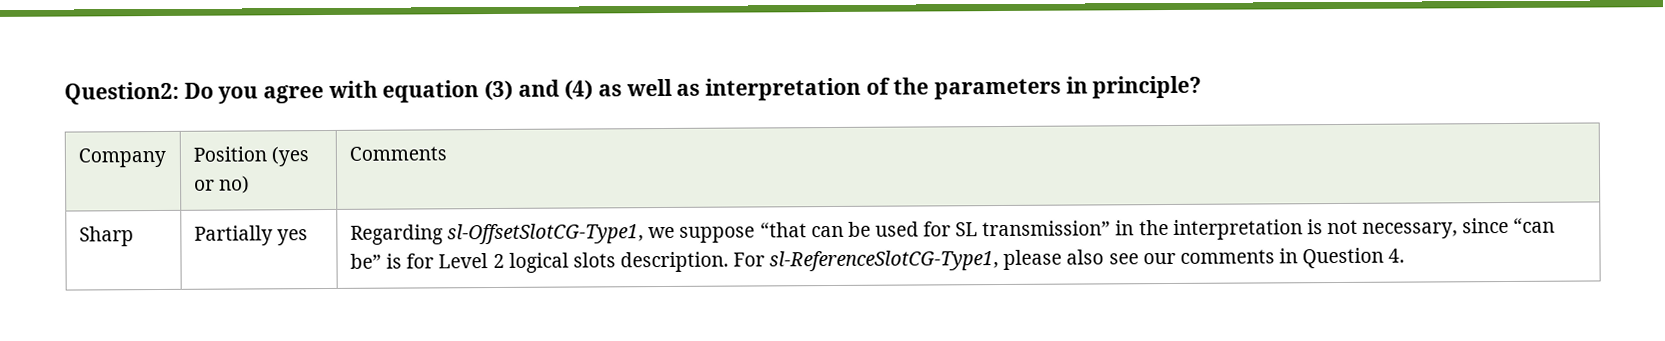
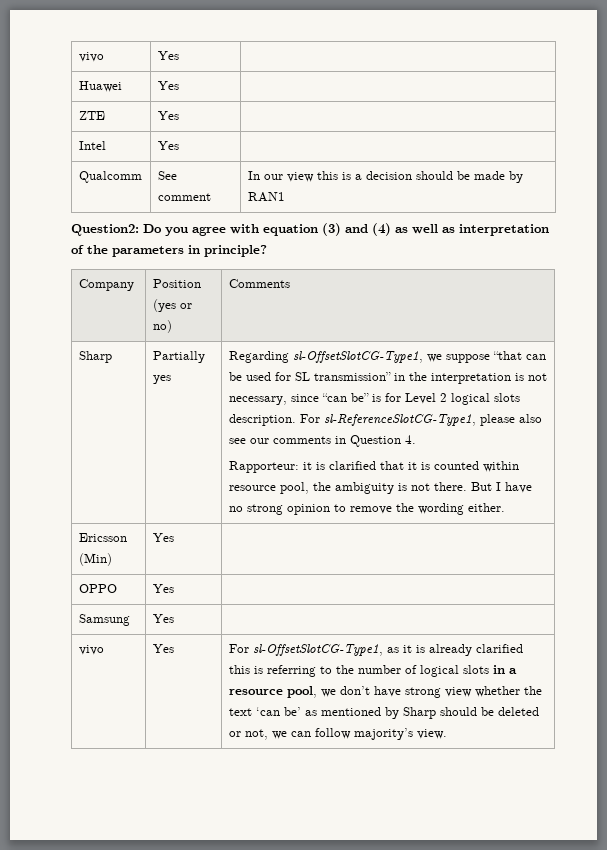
(64, 93) none -> [78,52,104,62] [157,51,179,60] [78,81,122,92] [157,81,179,90] [78,111,105,120] [157,111,179,120] [78,141,106,150] [157,141,179,150] [78,171,142,183] [157,171,177,180] [157,193,211,201] [247,171,523,183] [247,192,285,202] vivo | Yes | // Huawei | Yes | // ZTE | Yes | // Intel | Yes | // Qualcomm | See comment | In our view this is a decision should be made by RAN1 //
(1406, 255) none -> [228,461,519,473] [228,482,532,494] [228,503,505,515] [78,533,127,542] [78,553,112,566] [152,533,174,542] [78,584,117,593] [152,584,174,593] [78,614,130,626] [152,614,174,623] [78,645,104,655] [152,644,174,653] [228,644,523,656] [228,665,517,677] [228,686,542,698] [228,707,539,719] [228,728,447,740] // Rapporteur: it is clarified that it is counted within resource pool, the ambiguity is not there. But I have no strong opinion to remove the wording either. // Ericsson (Min) | Yes | // OPPO | Yes | // Samsung | Yes | // vivo | Yes | For sl-OffsetSlotCG-Type1, as it is already clarified this is referring to the number of logical slots in a resource pool, we don’t have strong view whether the text ‘can be’ as mentioned by Sharp should be deleted or not, we can follow majority’s view.

